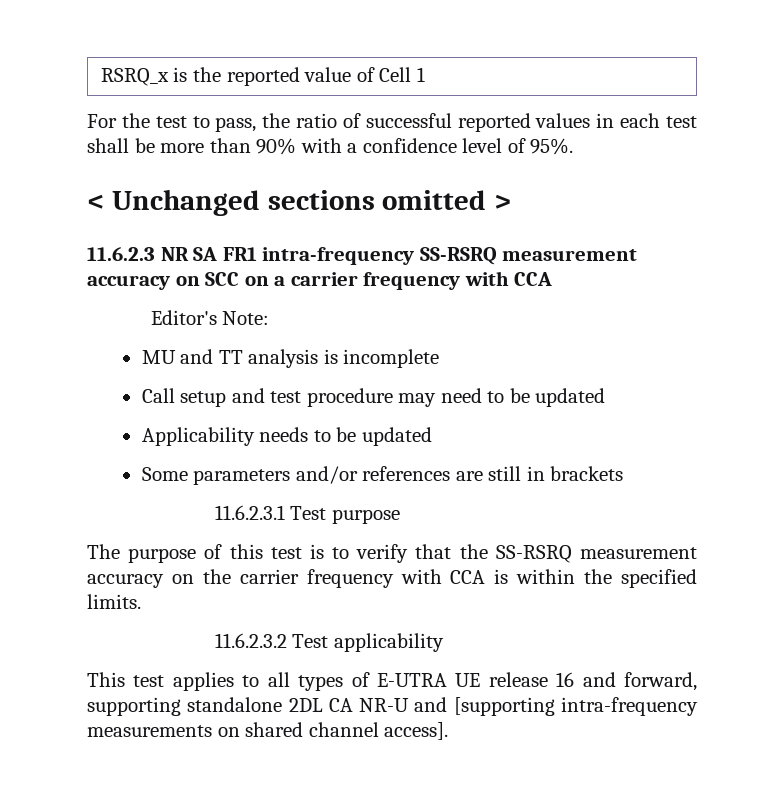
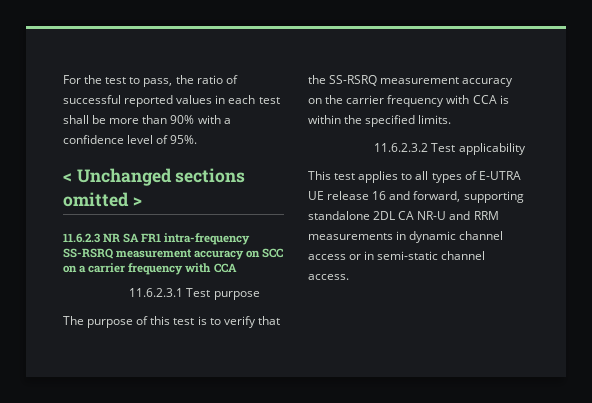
[100,67,425,86] RSRQ_x is the reported value of Cell 1 // -> (63, 79) none
[150,310,270,325] [141,349,440,368] [141,388,606,407] [141,427,432,446] [141,466,624,485] // Editor's Note: // MU and TT analysis is incomplete // Call setup and test procedure may need to be updated // Applicability needs to be updated // Some parameters and/or references are still in brackets -> (237, 268) none
[453,697,698,716] [87,722,449,740] [supporting intra-frequency measurements on shared channel access]. -> [473,211,499,220] [308,231,504,243] [308,251,486,260] [308,274,349,280] RRM measurements in dynamic channel access or in semi-static channel access.

